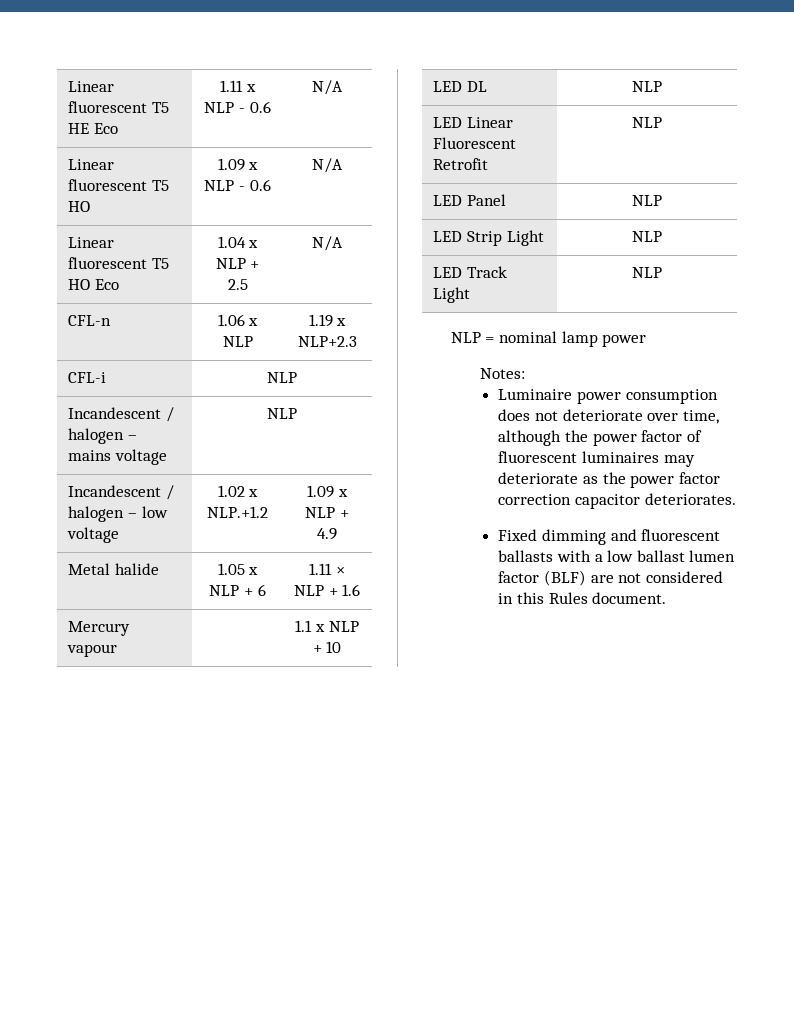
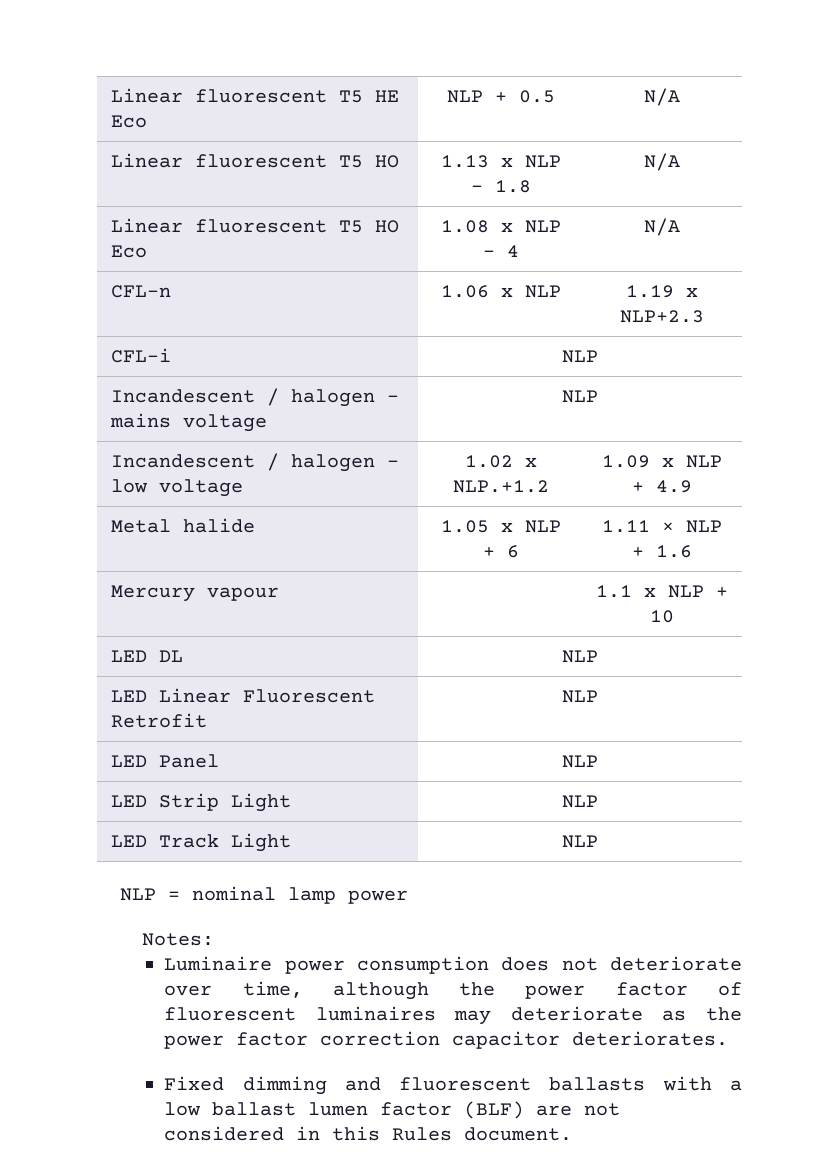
[220,80,256,92] [204,101,271,113] 1.11 x NLP - 0.6 -> [446,90,555,103] NLP + 0.5
[217,158,259,171] [204,179,271,191] 1.09 x NLP - 0.6 -> [440,155,561,168] [470,180,531,193] 1.13 x NLP - 1.8
[217,236,259,248] [215,258,260,269] [227,279,248,290] 1.04 x NLP + 2.5 -> [440,220,561,233] [482,245,519,257] 1.08 x NLP - 4

